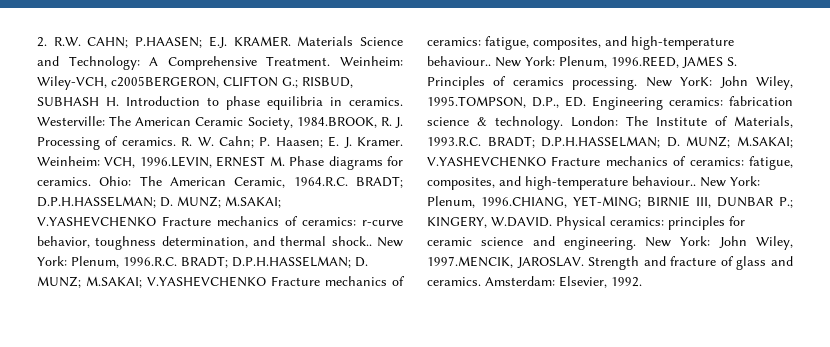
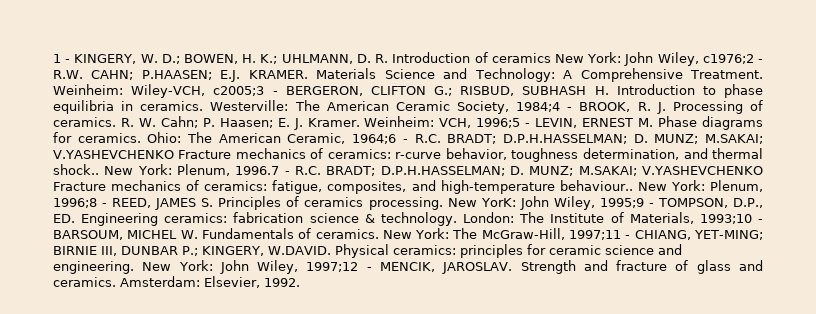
[37,37,47,47] 2. -> [53,52,763,66] 1 - KINGERY, W. D.; BOWEN, H. K.; UHLMANN, D. R. Introduction of ceramics New York: John Wiley, c1976;2 -
[111,76,219,88] c2005BERGERON, -> [213,86,363,96] c2005;3 - BERGERON,
[296,117,377,128] 1984.BROOK, -> [516,102,631,112] 1984;4 - BROOK,
[139,156,212,168] 1996.LEVIN, -> [476,118,578,128] 1996;5 - LEVIN,
[293,177,348,186] 1964.R.C. -> [352,134,441,144] 1964;6 - R.C.
[123,257,177,266] 1996.R.C. -> [235,166,322,175] 1996.7 - R.C.
[611,56,679,68] 1996.REED, -> [53,198,152,208] 1996;8 - REED,
[427,96,526,108] 1995.TOMPSON, -> [599,198,728,208] 1995;9 - TOMPSON,
[427,136,793,148] [427,156,793,170] [427,176,760,190] [427,196,567,208] 1993.R.C. BRADT; D.P.H.HASSELMAN; D. MUNZ; M.SAKAI; V.YASHEVCHENKO Fracture mechanics of ceramics: fatigue, composites, and high-temperature behaviour.. New York: Plenum, 1996.CHIANG, -> [699,214,764,224] [53,228,691,240] 1993;10 - BARSOUM, MICHEL W. Fundamentals of ceramics. New York: The McGraw-Hill, 1997;11 - CHIANG,
[427,256,513,268] 1997.MENCIK, -> [306,262,435,272] 1997;12 - MENCIK,

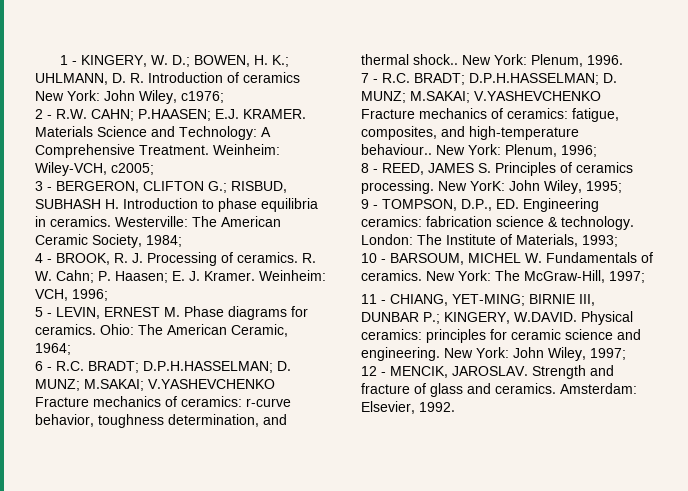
[702,54,754,64] c1976;2 -> [181,91,224,103] [35,109,43,119] c1976; // 2
[213,86,265,96] c2005;3 -> [111,163,154,175] [35,181,43,191] c2005; // 3
[516,102,561,112] 1984;4 -> [146,235,182,247] [35,253,43,263] 1984; // 4
[476,118,521,128] 1996;5 -> [72,289,108,301] [35,307,43,317] 1996; // 5
[352,134,397,144] 1964;6 -> [35,343,71,355] [35,361,43,371] 1964; // 6
[235,166,280,175] 1996.7 -> [587,55,623,65] [361,73,369,83] 1996. // 7
[53,198,97,208] 1996;8 -> [561,145,597,157] [361,163,369,173] 1996; // 8
[599,198,644,208] 1995;9 -> [586,181,622,193] [361,199,369,209] 1995; // 9
[699,214,752,224] 1993;10 -> [582,235,618,247] [361,253,377,263] 1993; // 10
[569,230,622,240] 1997;11 -> [609,271,645,283] [361,294,377,304] 1997; // 11
[306,262,359,272] 1997;12 -> [590,348,626,360] [361,366,377,376] 1997; // 12

